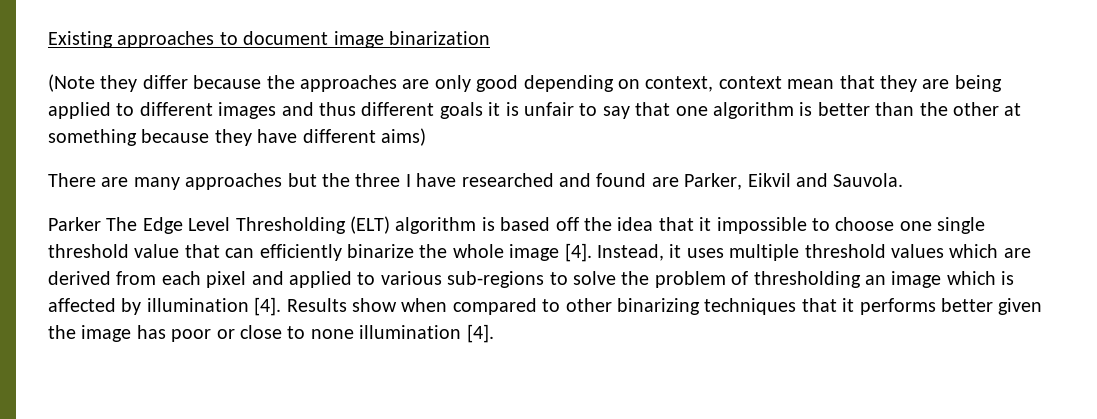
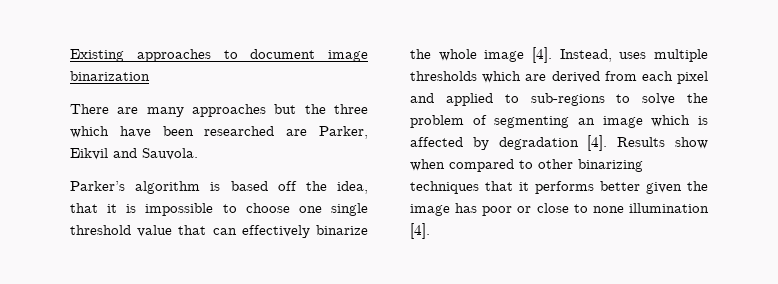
[48,74,1002,92] [48,102,1022,119] [48,128,426,146] // (Note they differ because the approaches are only good depending on context, context mean that they are being applied to different images and thus different goals it is unfair to say that one algorithm is better than the other at something because they have different aims) -> (150, 76) none
[405,173,647,187] I have researched and found -> [70,126,275,138] which have been researched
[48,216,390,234] Parker The Edge Level Thresholding (ELT) -> [70,181,125,191] Parker’s
[617,217,712,231] idea that it -> [337,181,368,194] [70,203,137,213] idea, that it is
[259,244,342,261] efficiently -> [241,225,310,238] effectively
[669,244,682,258] it -> (612, 55) none
[804,244,944,258] threshold values -> [410,71,477,81] thresholds
[380,271,442,285] various -> (519, 98) none
[753,271,861,288] thresholding -> [494,116,570,128] segmenting
[146,298,249,312] illumination -> [498,137,579,150] degradation

